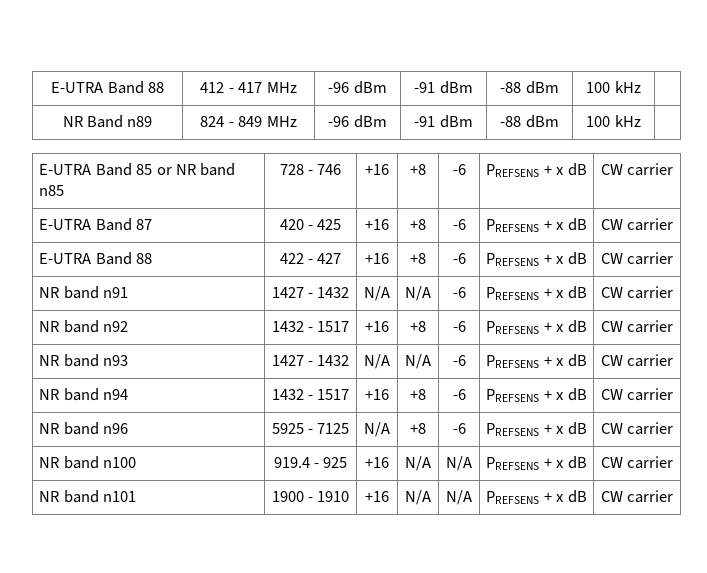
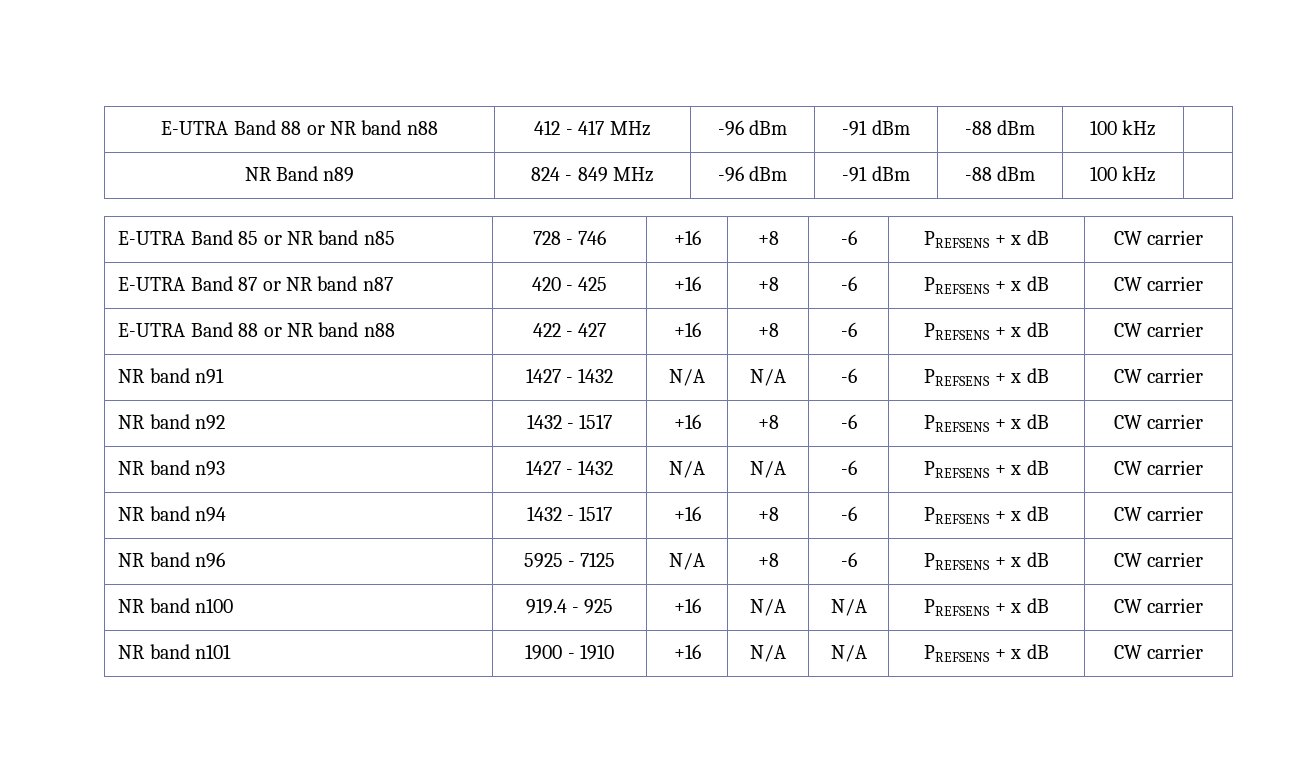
[51,81,164,94] E-UTRA Band 88 -> [161,120,438,135] E-UTRA Band 88 or NR band n88
(153, 224) none -> [262,276,393,291] or NR band n87
(153, 258) none -> [263,322,395,337] or NR band n88

